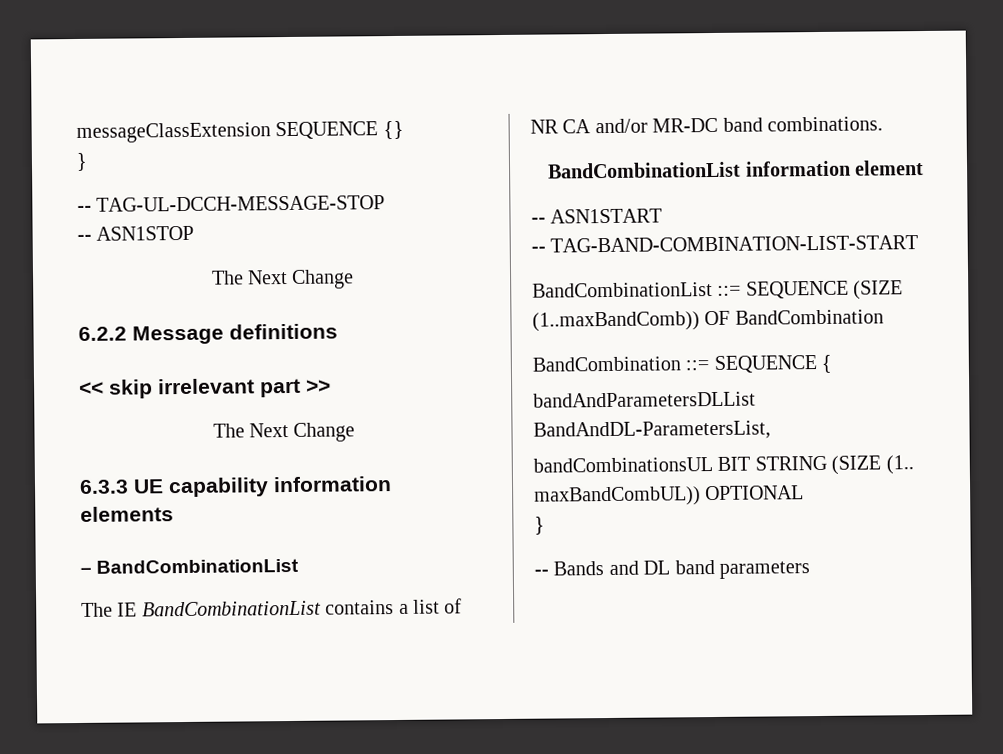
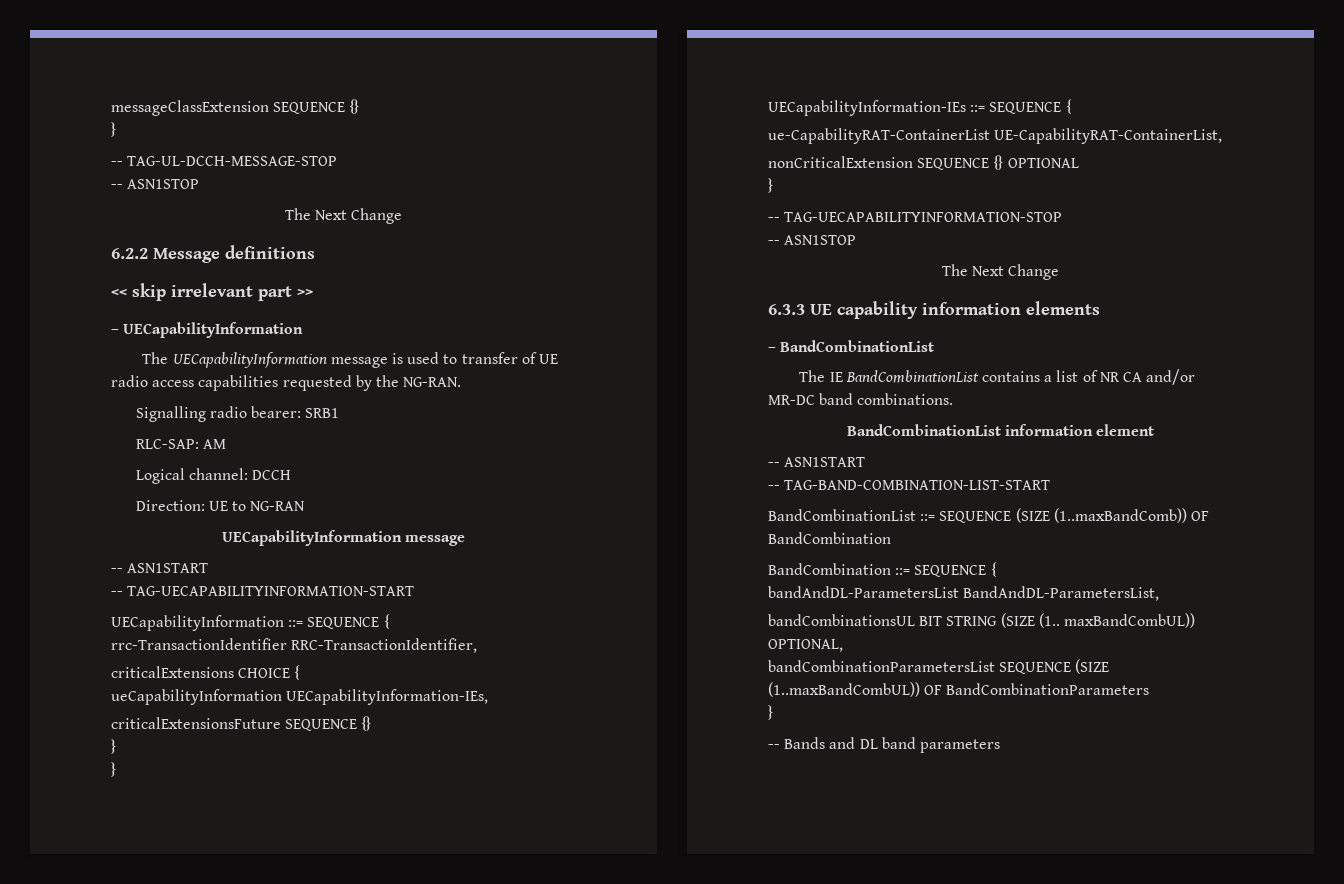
(331, 386) none -> [111,322,304,338] [142,352,558,368] [111,375,462,391] [135,406,340,422] [135,439,226,449] [135,468,292,484] [135,500,306,511] [221,530,466,546] [111,563,209,573] [111,586,415,596] [111,614,390,631] [111,638,478,653] [111,665,301,680] [111,689,489,705] [111,716,372,731] [111,739,116,754] [111,762,116,777] [768,99,1072,116] [768,128,1223,144] [768,155,1079,170] [768,178,773,193] [768,212,1063,222] [768,235,857,245] // – UECapabilityInformation // The UECapabilityInformation message is used to transfer of UE radio access capabilities requested by the NG-RAN. // Signalling radio bearer: SRB1 // RLC-SAP: AM // Logical channel: DCCH // Direction: UE to NG-RAN // UECapabilityInformation message // -- ASN1START // -- TAG-UECAPABILITYINFORMATION-START // UECapabilityInformation ::= SEQUENCE { // rrc-TransactionIdentifier RRC-TransactionIdentifier, // criticalExtensions CHOICE { // ueCapabilityInformation UECapabilityInformation-IEs, // criticalExtensionsFuture SEQUENCE {} // } // } // UECapabilityInformation-IEs ::= SEQUENCE { // ue-CapabilityRAT-ContainerList UE-CapabilityRAT-ContainerList, // nonCriticalExtension SEQUENCE {} OPTIONAL // } // -- TAG-UECAPABILITYINFORMATION-STOP // -- ASN1STOP
[533,391,756,408] bandAndParametersDLList -> [768,586,959,598] bandAndDL-ParametersList
[705,485,805,501] OPTIONAL -> [768,639,843,652] [768,659,1110,674] [768,682,1150,697] OPTIONAL, // bandCombinationParametersList SEQUENCE (SIZE (1..maxBandCombUL)) OF BandCombinationParameters

